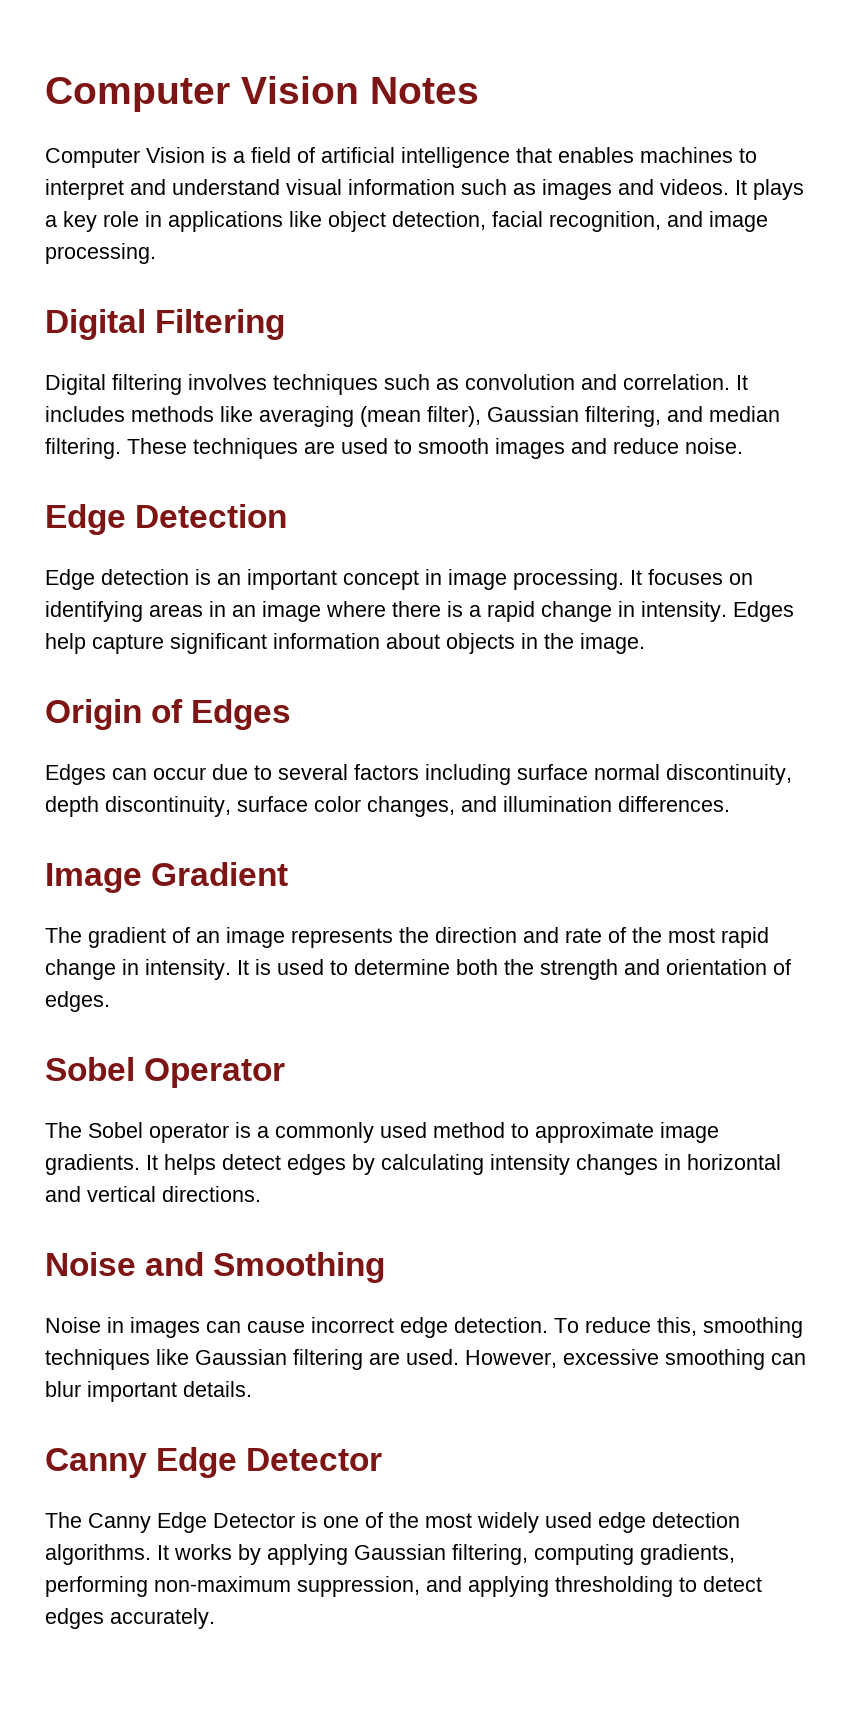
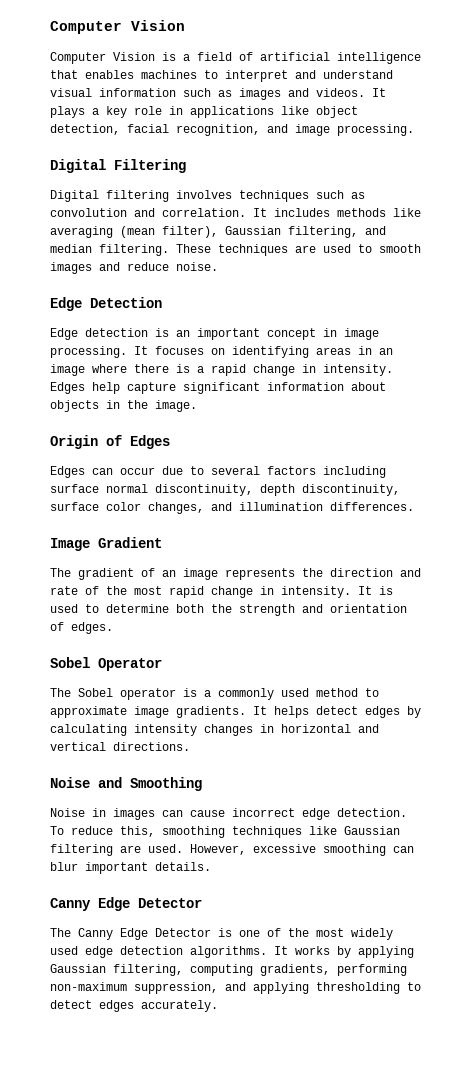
[45,76,479,112] Computer Vision Notes -> [50,20,185,34] Computer Vision

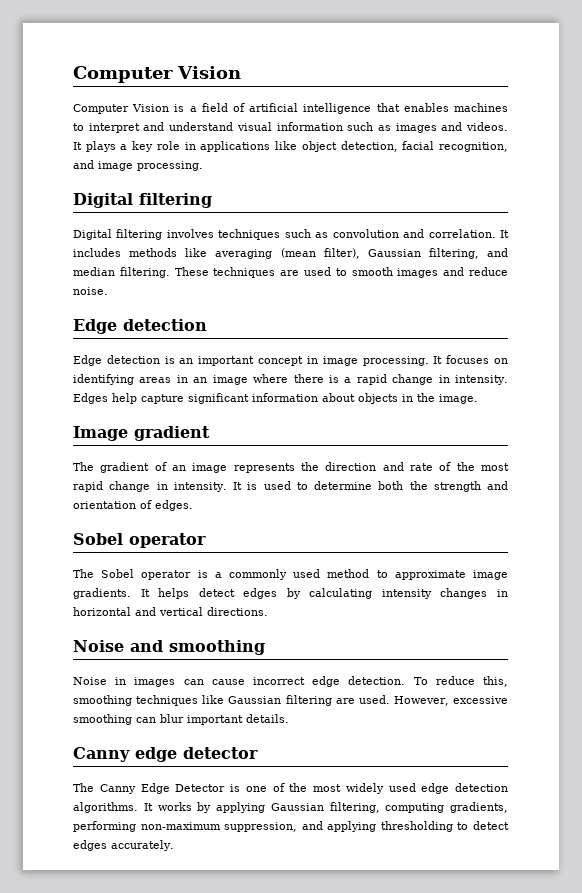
[114,159,186,173] Filtering -> [139,193,212,208] filtering
[90,297,162,308] Detection -> [123,319,207,331] detection
[50,435,170,449] [50,466,386,478] [50,484,400,496] [50,502,414,514] // Origin of Edges // Edges can occur due to several factors including surface normal discontinuity, depth discontinuity, surface color changes, and illumination differences. -> (478, 399) none
[98,537,162,548] Gradient -> [134,426,210,441] gradient
[98,658,162,671] Operator -> [129,533,206,548] operator
[130,777,202,791] Smoothing -> [169,640,265,655] smoothing
[98,897,202,911] Edge Detector -> [135,747,258,762] edge detector

